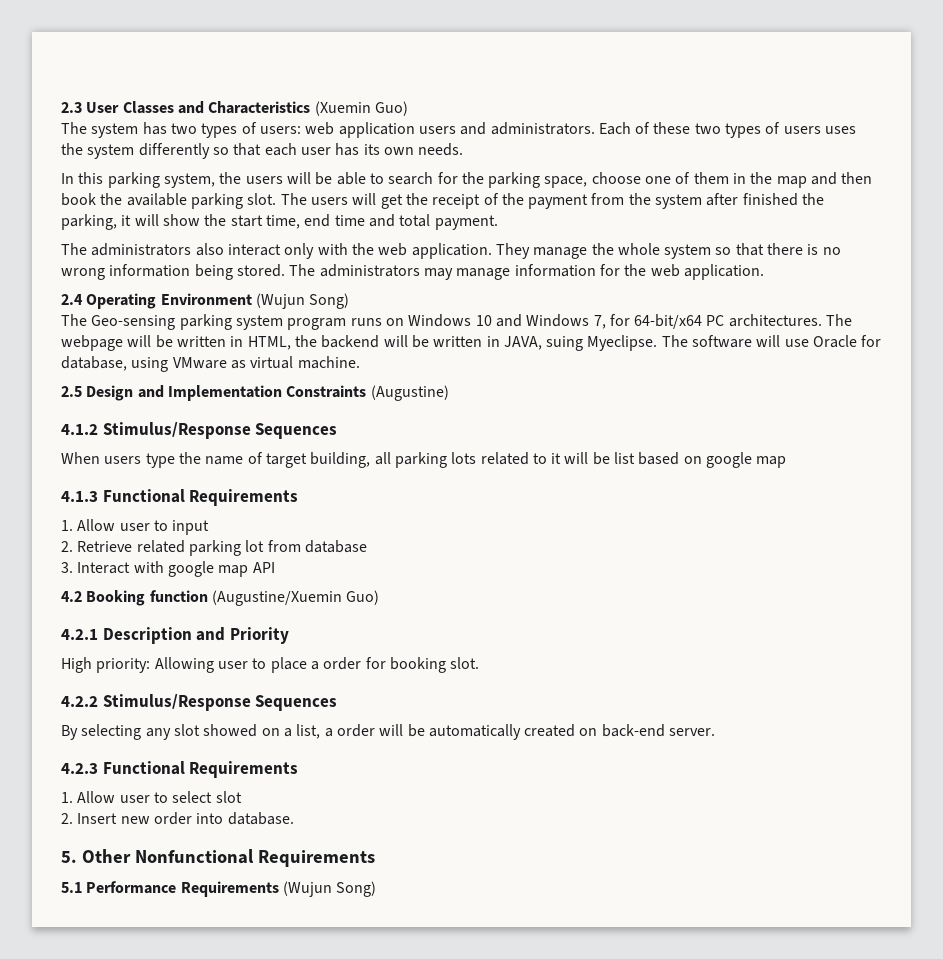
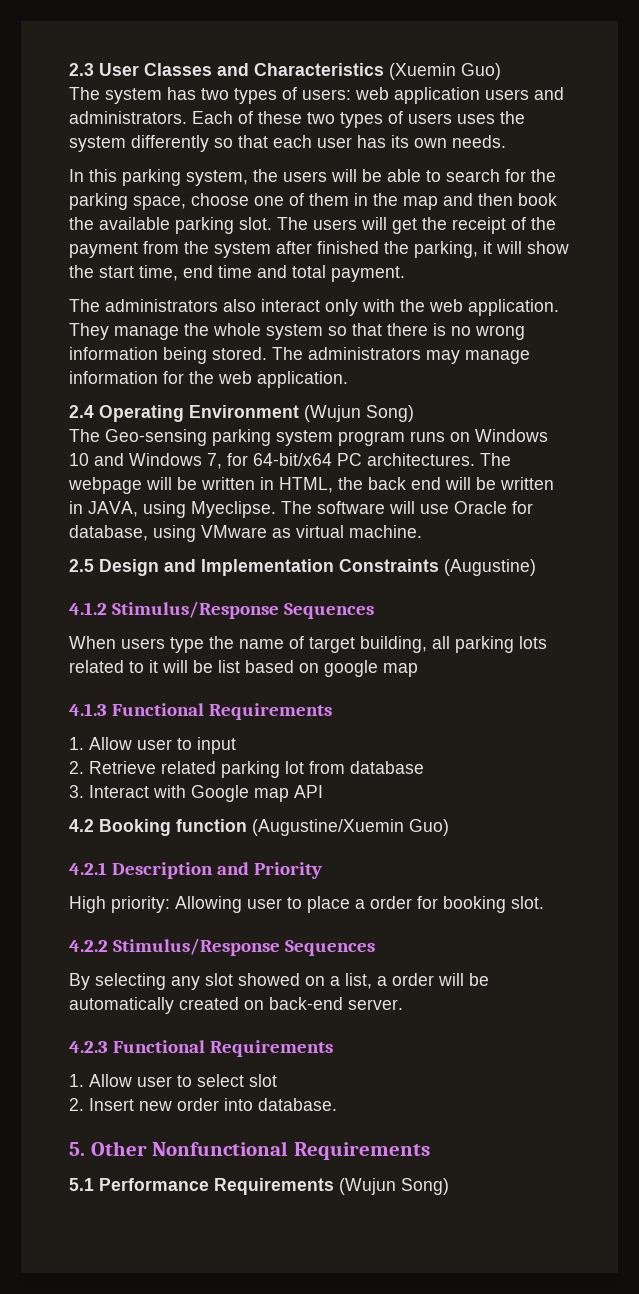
[321,335,380,348] backend -> [368,477,441,490] back end
[546,336,584,351] suing -> [143,501,186,518] using
[167,561,214,577] google -> [191,785,249,802] Google

